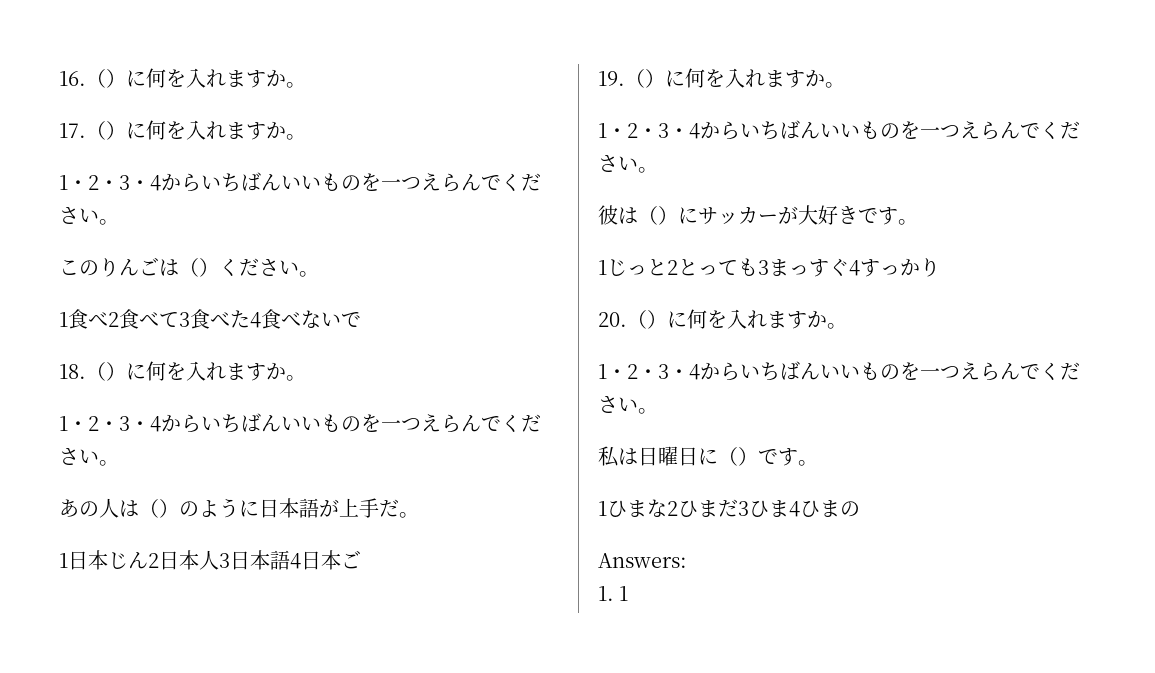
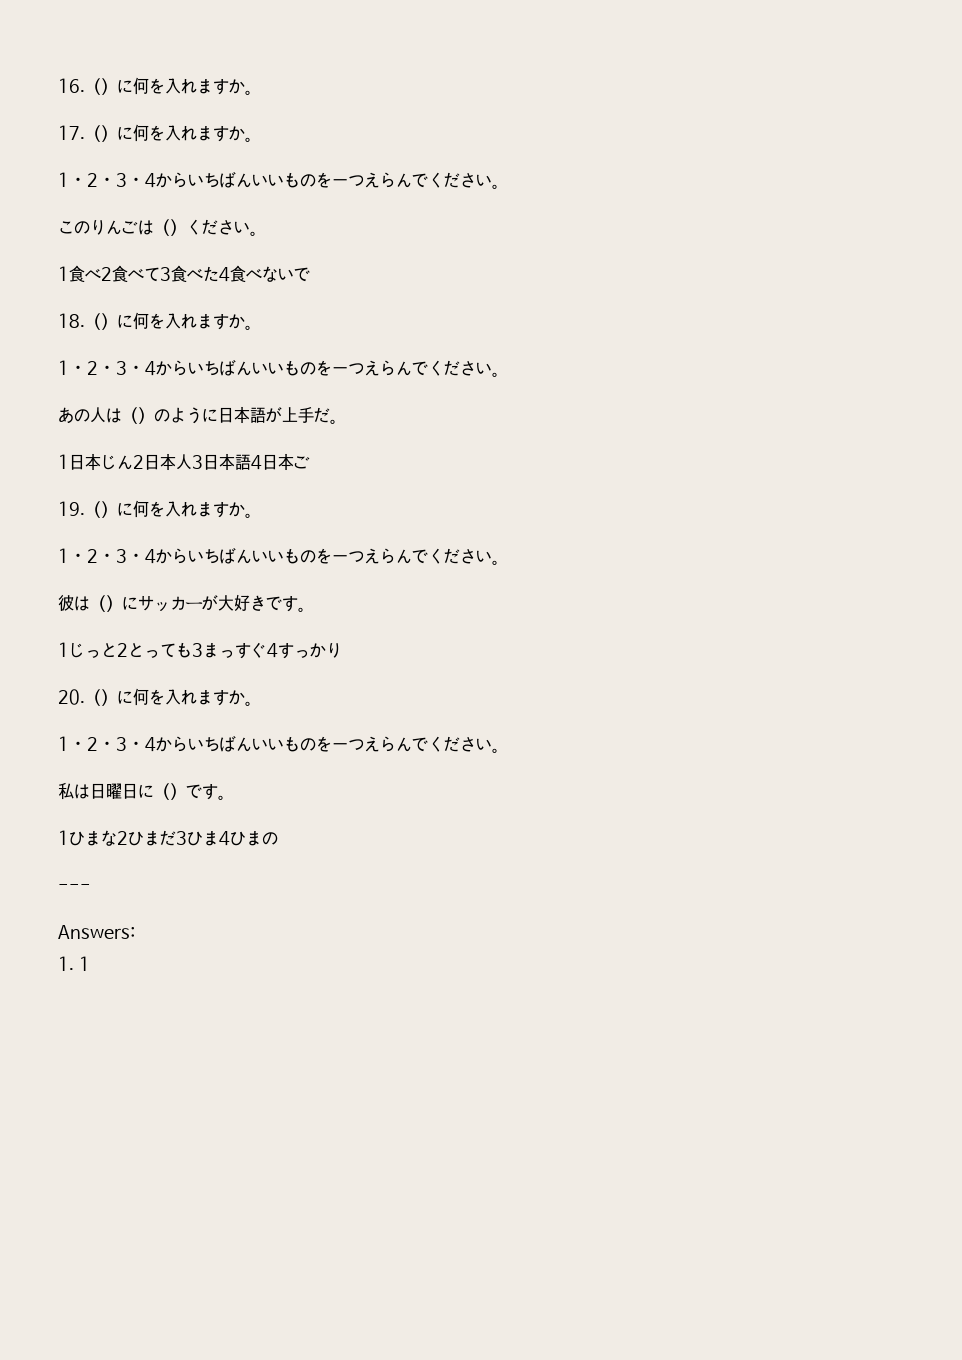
(860, 509) none -> [58,884,91,891] // ---

